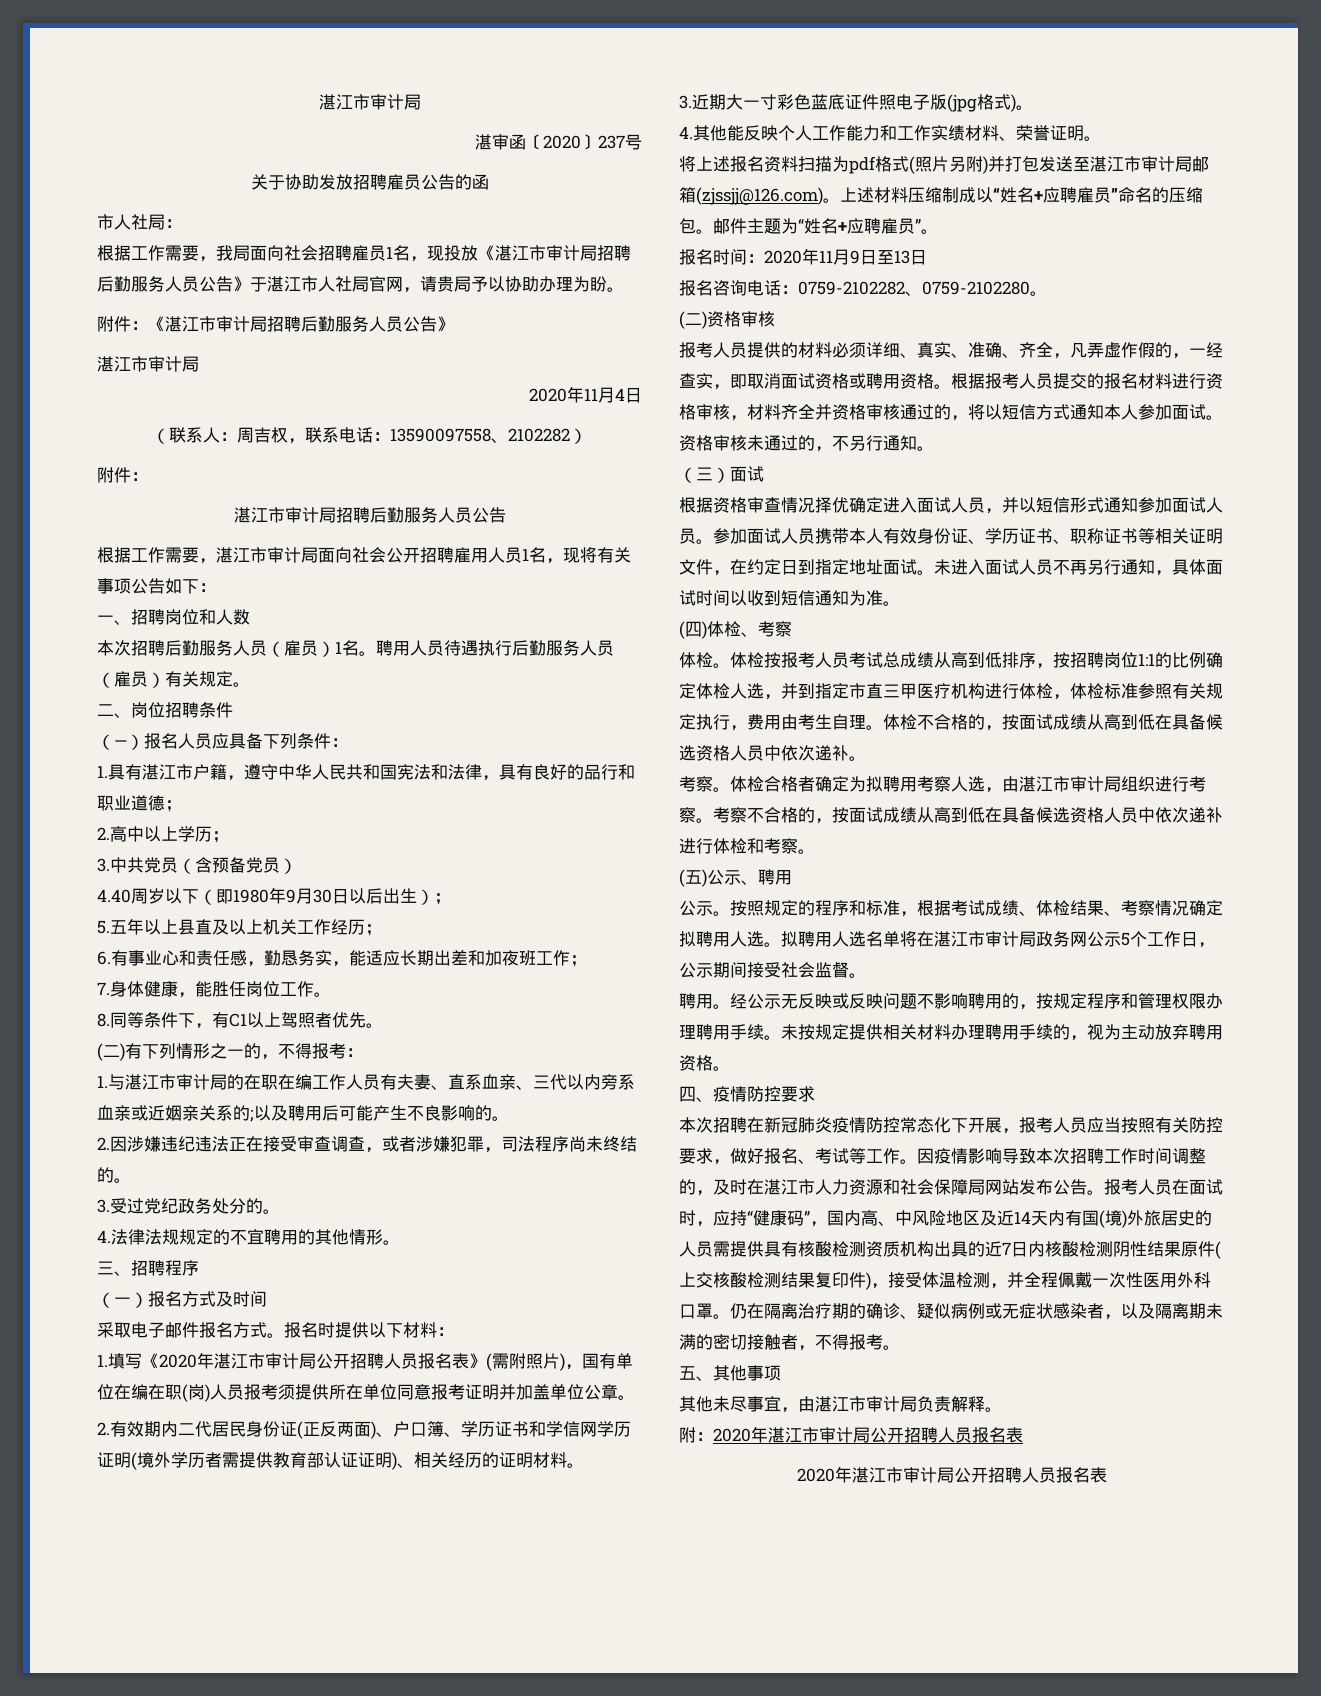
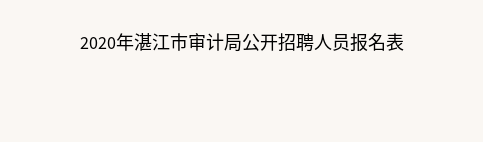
[318,94,421,110] [475,134,642,150] [250,174,489,190] [97,214,182,230] [97,245,631,262] [97,276,624,293] [97,316,454,332] [97,356,199,372] [529,386,642,403] [152,427,587,444] [97,467,148,483] [233,507,506,523] [97,547,631,564] [97,578,216,594] [97,609,250,625] [97,640,614,657] [97,671,250,688] [97,702,233,718] [97,733,348,750] [97,764,635,781] [97,795,182,812] [97,826,229,843] [97,857,297,874] [97,887,451,905] [97,918,382,936] [97,950,587,967] [97,981,331,998] [97,1012,383,1029] [97,1043,363,1061] [97,1074,635,1090] [97,1105,509,1122] [97,1136,637,1153] [97,1167,131,1183] [97,1198,280,1214] [97,1229,400,1245] [97,1260,199,1276] [97,1291,267,1308] [97,1322,454,1338] [97,1352,633,1371] [97,1384,635,1402] [97,1421,631,1439] [97,1452,584,1470] [679,94,1033,112] [679,125,1101,141] [679,156,1209,174] [679,187,1203,205] [679,218,938,234] [679,248,927,265] [679,280,1047,296] [679,311,775,329] [679,342,1223,359] [679,373,1223,390] [679,404,1223,421] [679,435,934,452] [679,466,764,483] [679,497,1223,514] [679,528,1223,544] [679,559,1223,576] [679,590,900,606] [679,621,792,639] [679,652,1223,669] [679,683,1223,700] [679,714,1223,731] [679,745,866,761] [679,776,1206,793] [679,807,1223,824] [679,838,815,854] [679,869,792,887] [679,900,1223,917] [679,931,1215,948] [679,962,866,978] [679,993,1223,1010] [679,1024,1223,1041] [679,1055,730,1071] [679,1086,815,1102] [679,1117,1223,1134] [679,1148,1206,1165] [679,1179,1223,1196] [679,1210,1212,1228] [679,1241,1221,1259] [679,1272,1211,1290] [679,1303,1223,1320] [679,1334,900,1351] [679,1365,781,1381] [679,1396,1002,1413] [679,1426,1023,1443] [796,1466,1107,1483] 湛江市审计局 // 湛审函〔2020〕237号 // 关于协助发放招聘雇员公告的函 // 市人社局： // 根据工作需要，我局面向社会招聘雇员1名，现投放《湛江市审计局招聘后勤服务人员公告》于湛江市人社局官网，请贵局予以协助办理为盼。 // 附件：《湛江市审计局招聘后勤服务人员公告》 // 湛江市审计局 // 2020年11月4日 // （联系人：周吉权，联系电话：13590097558、2102282） // 附件： // 湛江市审计局招聘后勤服务人员公告 // 根据工作需要，湛江市审计局面向社会公开招聘雇用人员1名，现将有关事项公告如下： // 一、招聘岗位和人数 // 本次招聘后勤服务人员（雇员）1名。聘用人员待遇执行后勤服务人员（雇员）有关规定。 // 二、岗位招聘条件 // （—）报名人员应具备下列条件： // 1.具有湛江市户籍，遵守中华人民共和国宪法和法律，具有良好的品行和职业道德； // 2.高中以上学历； // 3.中共党员（含预备党员） // 4.40周岁以下（即1980年9月30日以后出生）； // 5.五年以上县直及以上机关工作经历； // 6.有事业心和责任感，勤恳务实，能适应长期出差和加夜班工作； // 7.身体健康，能胜任岗位工作。 // 8.同等条件下，有C1以上驾照者优先。 // (二)有下列情形之一的，不得报考： // 1.与湛江市审计局的在职在编工作人员有夫妻、直系血亲、三代以内旁系血亲或近姻亲关系的;以及聘用后可能产生不良影响的。 // 2.因涉嫌违纪违法正在接受审查调查，或者涉嫌犯罪，司法程序尚未终结的。 // 3.受过党纪政务处分的。 // 4.法律法规规定的不宜聘用的其他情形。 // 三、招聘程序 // （一）报名方式及时间 // 采取电子邮件报名方式。报名时提供以下材料： // 1.填写《2020年湛江市审计局公开招聘人员报名表》(需附照片)，国有单位在编在职(岗)人员报考须提供所在单位同意报考证明并加盖单位公章。 // 2.有效期内二代居民身份证(正反两面)、户口簿、学历证书和学信网学历证明(境外学历者需提供教育部认证证明)、相关经历的证明材料。 // 3.近期大一寸彩色蓝底证件照电子版(jpg格式)。 // 4.其他能反映个人工作能力和工作实绩材料、荣誉证明。 // 将上述报名资料扫描为pdf格式(照片另附)并打包发送至湛江市审计局邮箱(zjssjj@126.com)。上述材料压缩制成以“姓名+应聘雇员”命名的压缩包。邮件主题为“姓名+应聘雇员”。 // 报名时间：2020年11月9日至13日 // 报名咨询电话：0759-2102282、0759-2102280。 // (二)资格审核 // 报考人员提供的材料必须详细、真实、准确、齐全，凡弄虚作假的，一经查实，即取消面试资格或聘用资格。根据报考人员提交的报名材料进行资格审核，材料齐全并资格审核通过的，将以短信方式通知本人参加面试。资格审核未通过的，不另行通知。 // （三）面试 // 根据资格审查情况择优确定进入面试人员，并以短信形式通知参加面试人员。参加面试人员携带本人有效身份证、学历证书、职称证书等相关证明文件，在约定日到指定地址面试。未进入面试人员不再另行通知，具体面试时间以收到短信通知为准。 // (四)体检、考察 // 体检。体检按报考人员考试总成绩从高到低排序，按招聘岗位1:1的比例确定体检人选，并到指定市直三甲医疗机构进行体检，体检标准参照有关规定执行，费用由考生自理。体检不合格的，按面试成绩从高到低在具备候选资格人员中依次递补。 // 考察。体检合格者确定为拟聘用考察人选，由湛江市审计局组织进行考察。考察不合格的，按面试成绩从高到低在具备候选资格人员中依次递补进行体检和考察。 // (五)公示、聘用 // 公示。按照规定的程序和标准，根据考试成绩、体检结果、考察情况确定拟聘用人选。拟聘用人选名单将在湛江市审计局政务网公示5个工作日，公示期间接受社会监督。 // 聘用。经公示无反映或反映问题不影响聘用的，按规定程序和管理权限办理聘用手续。未按规定提供相关材料办理聘用手续的，视为主动放弃聘用资格。 // 四、疫情防控要求 // 本次招聘在新冠肺炎疫情防控常态化下开展，报考人员应当按照有关防控要求，做好报名、考试等工作。因疫情影响导致本次招聘工作时间调整的，及时在湛江市人力资源和社会保障局网站发布公告。报考人员在面试时，应持“健康码”，国内高、中风险地区及近14天内有国(境)外旅居史的人员需提供具有核酸检测资质机构出具的近7日内核酸检测阴性结果原件(上交核酸检测结果复印件)，接受体温检测，并全程佩戴一次性医用外科口罩。仍在隔离治疗期的确诊、疑似病例或无症状感染者，以及隔离期未满的密切接触者，不得报考。 // 五、其他事项 // 其他未尽事宜，由湛江市审计局负责解释。 // 附：2020年湛江市审计局公开招聘人员报名表 // 2020年湛江市审计局公开招聘人员报名表 -> [79,33,404,52] 2020年湛江市审计局公开招聘人员报名表

